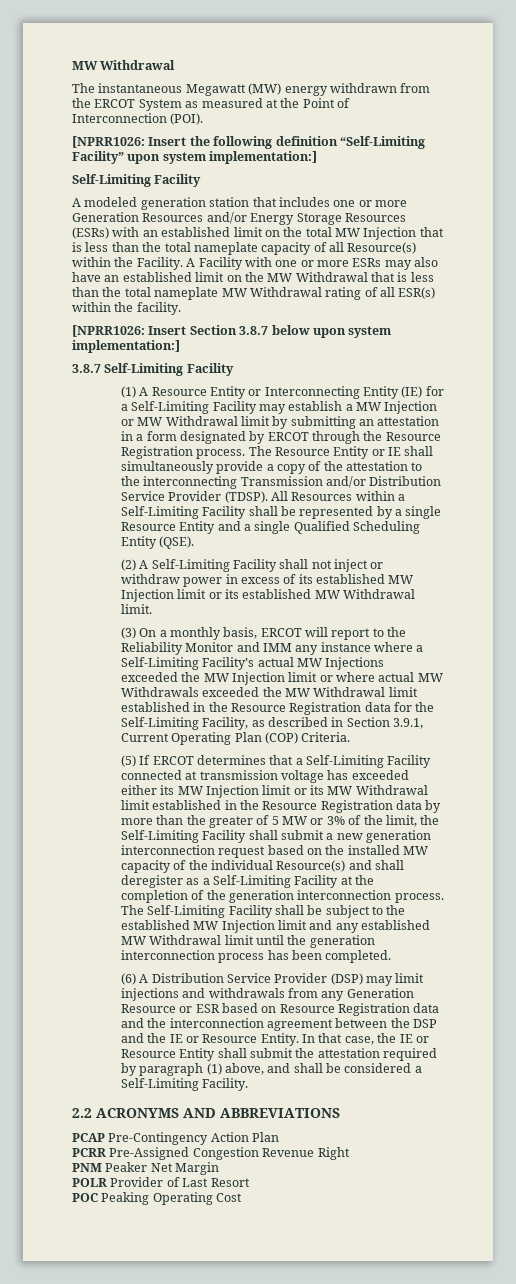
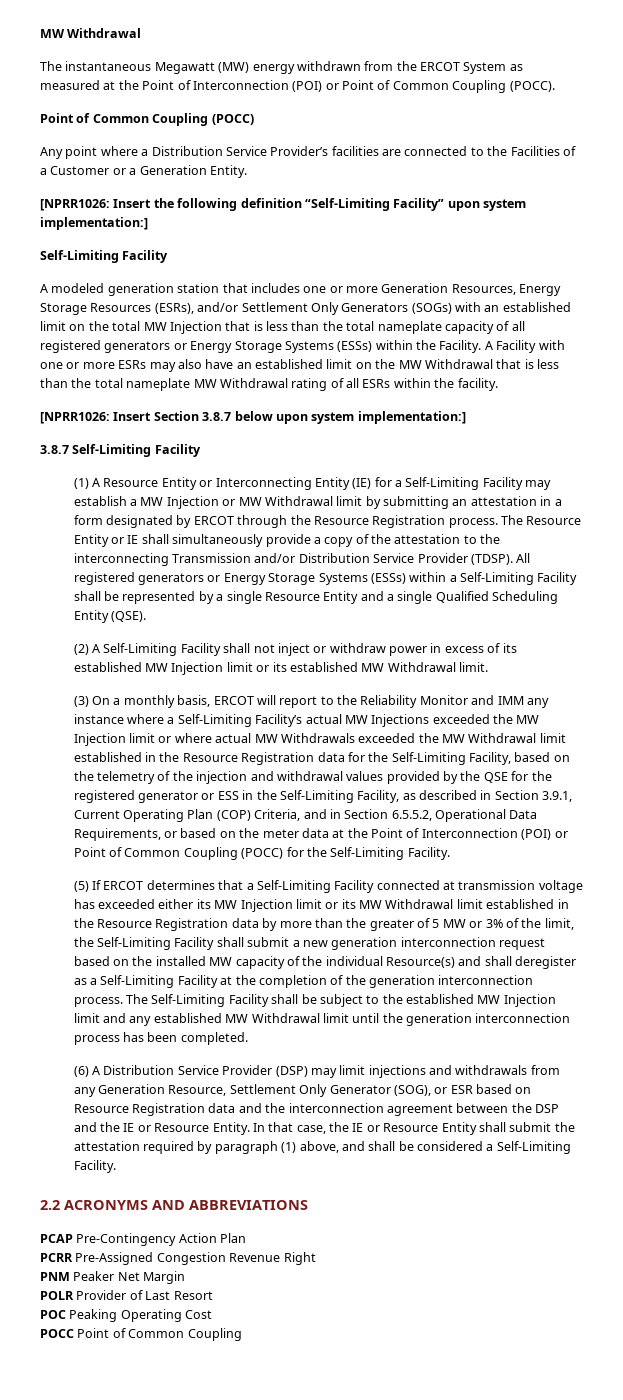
[170,113,204,125] (POI). -> [292,80,555,93] [40,113,254,126] [40,146,576,159] [40,165,247,178] (POI) or Point of Common Coupling (POCC). // Point of Common Coupling (POCC) // Any point where a Distribution Service Provider’s facilities are connected to the Facilities of a Customer or a Generation Entity.
[142,212,247,224] Resources and/or -> [451,284,516,295] Resources,
[72,227,109,239] (ESRs) -> [154,302,452,315] (ESRs), and/or Settlement Only Generators (SOGs)
[347,242,417,254] Resource(s) -> [40,340,373,353] registered generators or Energy Storage Systems (ESSs)
[398,287,436,299] ESR(s) -> [362,379,391,388] ESRs
[291,492,353,501] Resources -> [73,572,406,585] registered generators or Energy Storage Systems (ESSs)
(249, 723) none -> [514,752,570,762] [73,771,552,784] [73,790,400,803] based on the telemetry of the injection and withdrawal values provided by the QSE for the registered generator or ESS in the Self-Limiting Facility,
[301,732,351,742] Criteria. -> [254,809,538,822] [73,828,568,841] [73,847,450,860] Criteria, and in Section 6.5.5.2, Operational Data Requirements, or based on the meter data at the Point of Interconnection (POI) or Point of Common Coupling (POCC) for the Self-Limiting Facility.
[120,1004,176,1013] Resource -> [168,1084,431,1097] Resource, Settlement Only Generator (SOG),
(243, 1197) none -> [40,1328,242,1341] // POCC Point of Common Coupling

